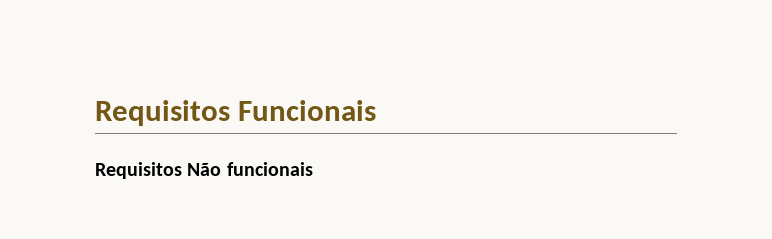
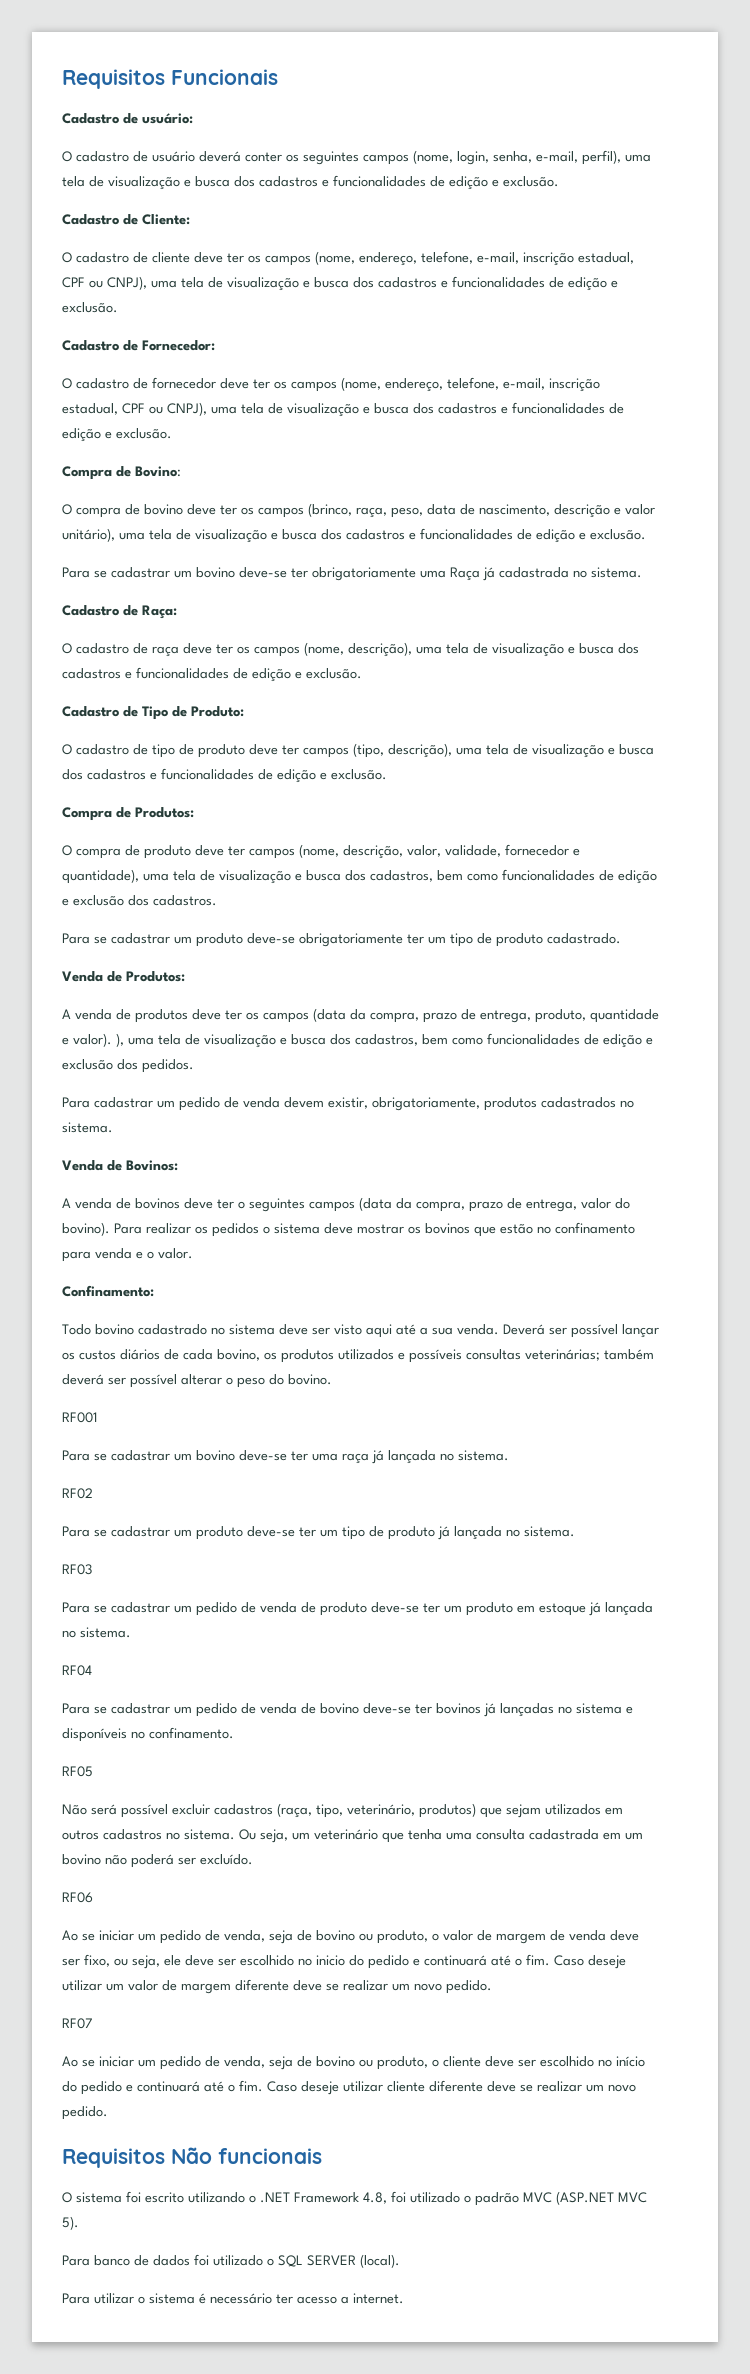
[95,162,313,179] Requisitos Não funcionais -> [62,113,193,124] [62,150,651,165] [62,175,559,190] [62,214,190,225] [62,251,634,266] [62,276,618,291] [62,302,118,313] [62,340,215,351] [62,377,600,392] [62,402,624,417] [62,428,172,442] [62,466,181,480] [62,503,655,518] [62,528,646,543] [62,567,642,581] [62,605,177,619] [62,642,639,657] [62,667,362,682] [62,706,244,720] [62,743,654,758] [62,768,387,783] [62,807,194,821] [62,844,580,859] [62,869,657,884] [62,895,217,906] [62,933,621,947] [62,971,185,982] [62,1008,659,1023] [62,1033,653,1048] [62,1059,194,1073] [62,1097,634,1111] [62,1122,113,1133] [62,1160,178,1171] [62,1197,630,1212] [62,1222,635,1237] [62,1248,193,1262] [62,1285,154,1297] [62,1324,659,1338] [62,1349,654,1363] [62,1374,332,1388] [62,1412,97,1423] [62,1450,509,1464] [62,1488,93,1499] [62,1526,575,1540] [62,1564,92,1575] [62,1602,653,1616] [62,1627,131,1638] [62,1665,92,1676] [62,1703,633,1717] [62,1727,234,1742] [62,1766,93,1777] [62,1803,623,1818] [62,1829,643,1843] [62,1854,253,1868] [62,1892,93,1903] [62,1930,639,1944] [62,1954,626,1969] [62,1979,492,1994] [62,2018,93,2029] [62,2056,645,2070] [62,2080,636,2095] [62,2106,108,2120] [62,2147,322,2168] [62,2191,647,2206] [62,2216,79,2230] [62,2254,400,2268] [62,2293,404,2304] Cadastro de usuário: // O cadastro de usuário deverá conter os seguintes campos (nome, login, senha, e-mail, perfil), uma tela de visualização e busca dos cadastros e funcionalidades de edição e exclusão. // Cadastro de Cliente: // O cadastro de cliente deve ter os campos (nome, endereço, telefone, e-mail, inscrição estadual, CPF ou CNPJ), uma tela de visualização e busca dos cadastros e funcionalidades de edição e exclusão. // Cadastro de Fornecedor: // O cadastro de fornecedor deve ter os campos (nome, endereço, telefone, e-mail, inscrição estadual, CPF ou CNPJ), uma tela de visualização e busca dos cadastros e funcionalidades de edição e exclusão. // Compra de Bovino: // O compra de bovino deve ter os campos (brinco, raça, peso, data de nascimento, descrição e valor unitário), uma tela de visualização e busca dos cadastros e funcionalidades de edição e exclusão. // Para se cadastrar um bovino deve-se ter obrigatoriamente uma Raça já cadastrada no sistema. // Cadastro de Raça: // O cadastro de raça deve ter os campos (nome, descrição), uma tela de visualização e busca dos cadastros e funcionalidades de edição e exclusão. // Cadastro de Tipo de Produto: // O cadastro de tipo de produto deve ter campos (tipo, descrição), uma tela de visualização e busca dos cadastros e funcionalidades de edição e exclusão. // Compra de Produtos: // O compra de produto deve ter campos (nome, descrição, valor, validade, fornecedor e quantidade), uma tela de visualização e busca dos cadastros, bem como funcionalidades de edição e exclusão dos cadastros. // Para se cadastrar um produto deve-se obrigatoriamente ter um tipo de produto cadastrado. // Venda de Produtos: // A venda de produtos deve ter os campos (data da compra, prazo de entrega, produto, quantidade e valor). ), uma tela de visualização e busca dos cadastros, bem como funcionalidades de edição e exclusão dos pedidos. // Para cadastrar um pedido de venda devem existir, obrigatoriamente, produtos cadastrados no sistema. // Venda de Bovinos: // A venda de bovinos deve ter o seguintes campos (data da compra, prazo de entrega, valor do bovino). Para realizar os pedidos o sistema deve mostrar os bovinos que estão no confinamento para venda e o valor. // Confinamento: // Todo bovino cadastrado no sistema deve ser visto aqui até a sua venda. Deverá ser possível lançar os custos diários de cada bovino, os produtos utilizados e possíveis consultas veterinárias; também deverá ser possível alterar o peso do bovino. // RF001 // Para se cadastrar um bovino deve-se ter uma raça já lançada no sistema. // RF02 // Para se cadastrar um produto deve-se ter um tipo de produto já lançada no sistema. // RF03 // Para se cadastrar um pedido de venda de produto deve-se ter um produto em estoque já lançada no sistema. // RF04 // Para se cadastrar um pedido de venda de bovino deve-se ter bovinos já lançadas no sistema e disponíveis no confinamento. // RF05 // Não será possível excluir cadastros (raça, tipo, veterinário, produtos) que sejam utilizados em outros cadastros no sistema. Ou seja, um veterinário que tenha uma consulta cadastrada em um bovino não poderá ser excluído. // RF06 // Ao se iniciar um pedido de venda, seja de bovino ou produto, o valor de margem de venda deve ser fixo, ou seja, ele deve ser escolhido no inicio do pedido e continuará até o fim. Caso deseje utilizar um valor de margem diferente deve se realizar um novo pedido. // RF07 // Ao se iniciar um pedido de venda, seja de bovino ou produto, o cliente deve ser escolhido no início do pedido e continuará até o fim. Caso deseje utilizar cliente diferente deve se realizar um novo pedido. // Requisitos Não funcionais // O sistema foi escrito utilizando o .NET Framework 4.8, foi utilizado o padrão MVC (ASP.NET MVC 5). // Para banco de dados foi utilizado o SQL SERVER (local). // Para utilizar o sistema é necessário ter acesso a internet.

